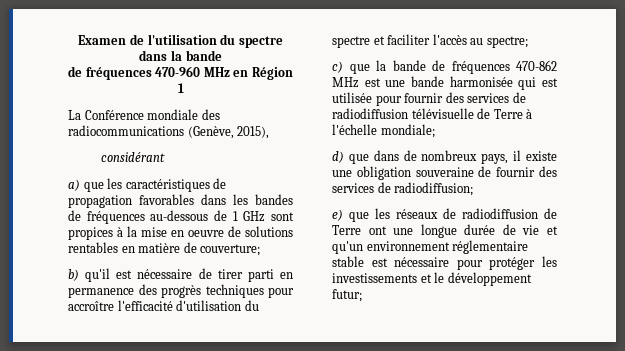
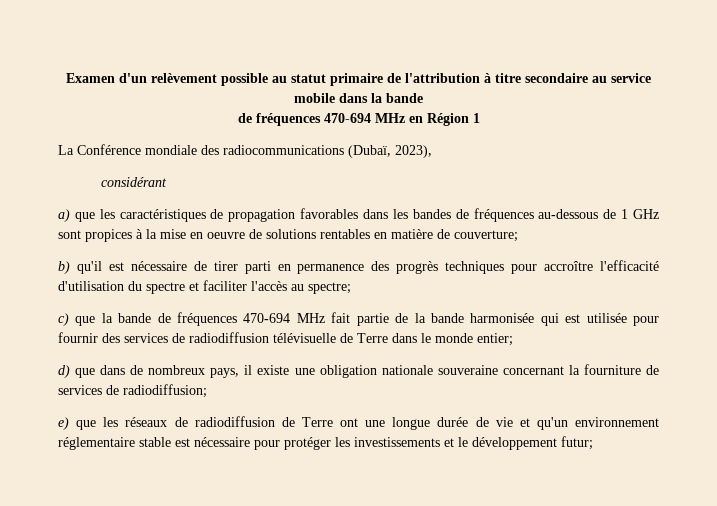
[129,34,283,48] de l'utilisation du spectre -> [119,73,651,86] [294,93,335,103] d'un relèvement possible au statut primaire de l'attribution à titre secondaire au service mobile
[155,66,201,77] 470-960 -> [323,113,371,123] 470-694
[187,126,270,139] (Genève, 2015), -> [348,145,432,158] (Dubaï, 2023),
[516,60,557,71] [332,77,406,88] 470-862 MHz est une -> [243,312,426,326] 470-694 MHz fait partie de la
[526,109,533,119] [332,124,435,138] à l'échelle mondiale; -> [392,333,513,346] dans le monde entier;
[415,166,557,177] souveraine de fournir des -> [381,364,659,375] nationale souveraine concernant la fourniture de

